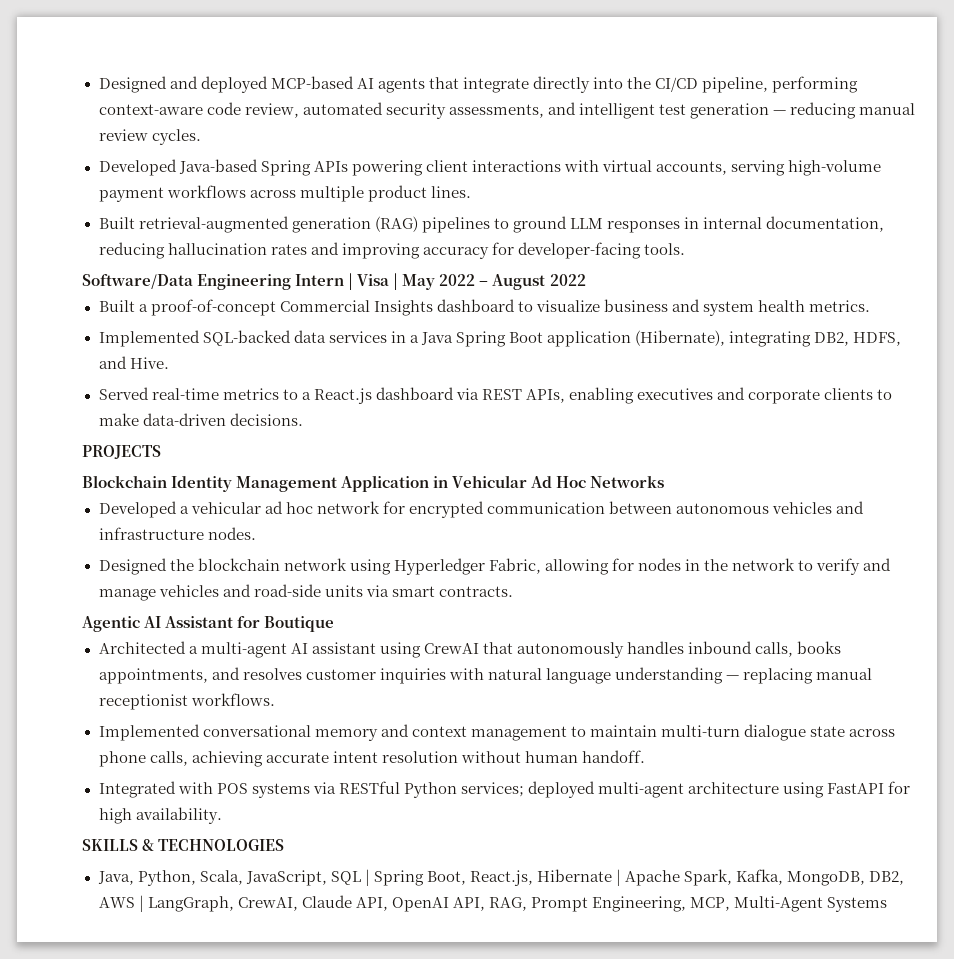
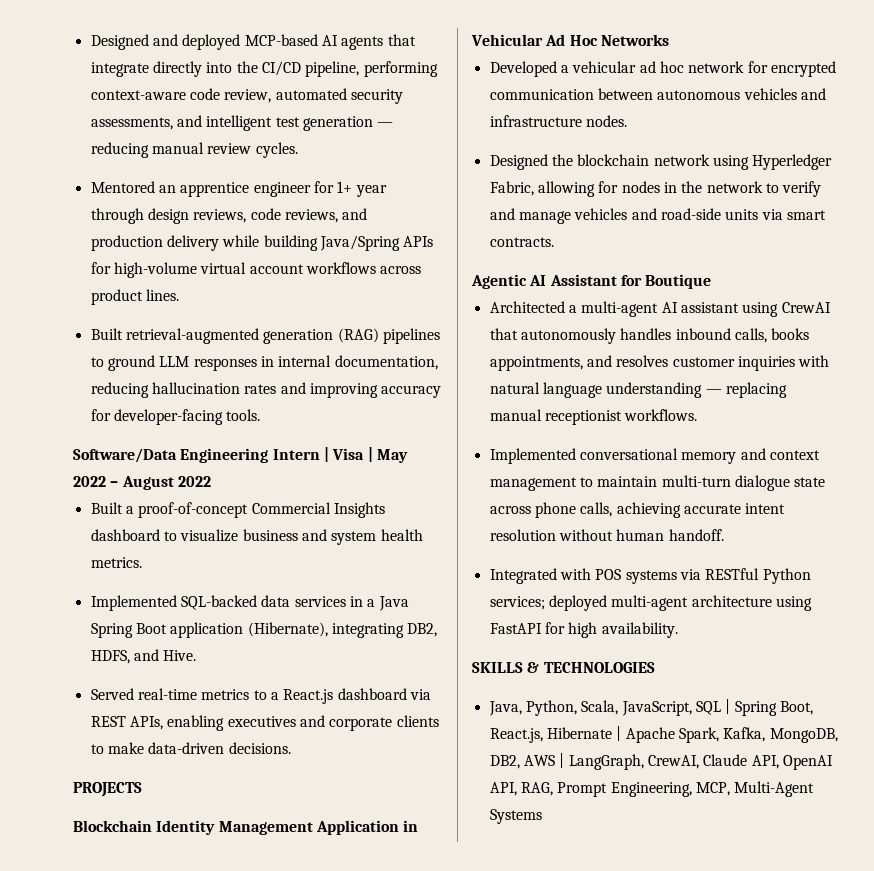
[98,159,882,176] [98,187,164,202] Developed Java-based Spring APIs powering client interactions with virtual accounts, serving high-volume payment -> [90,181,387,197] [90,208,368,224] [90,235,434,251] [90,262,304,278] Mentored an apprentice engineer for 1+ year through design reviews, code reviews, and production delivery while building Java/Spring APIs for high-volume virtual account
[299,186,364,202] multiple -> (422, 270) none

